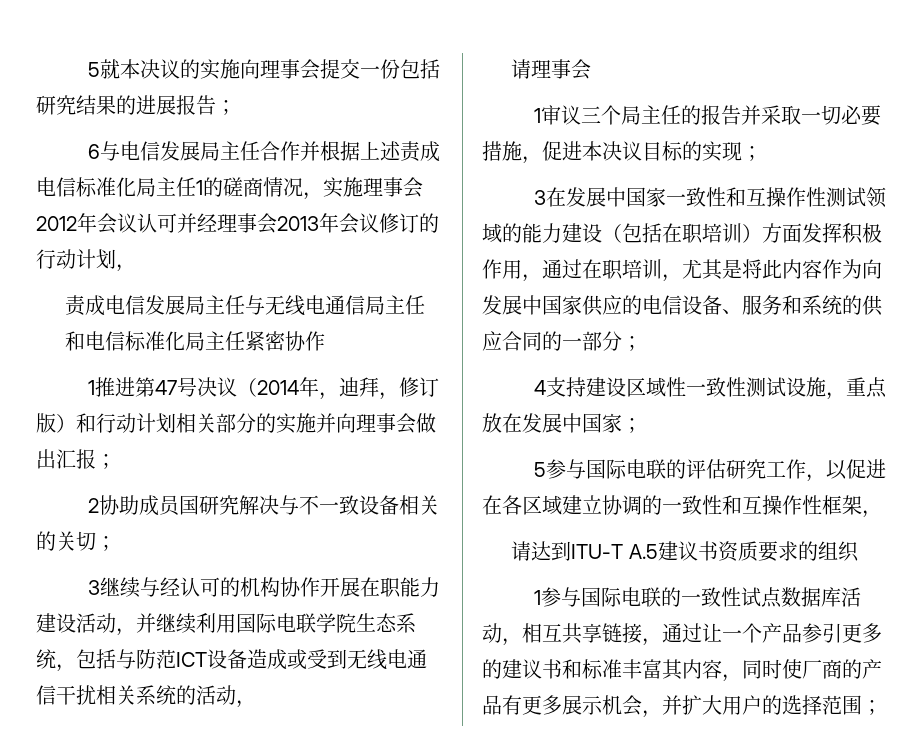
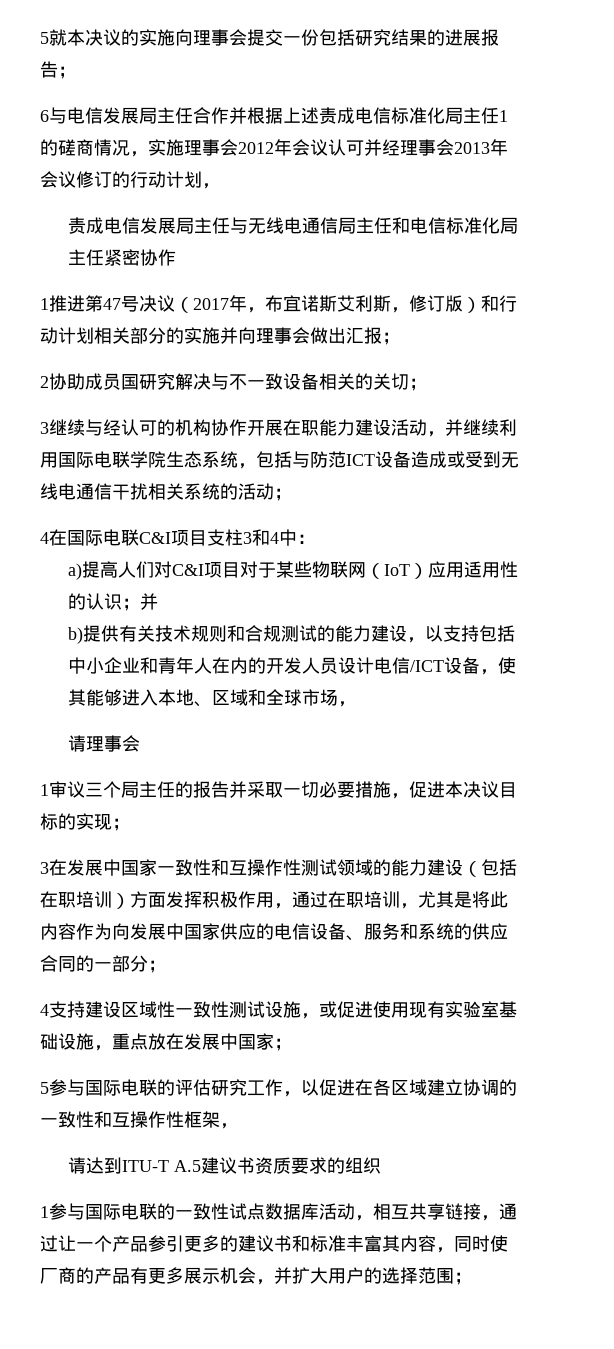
[256,377,379,400] 2014年，迪拜 -> [193,295,391,313] 2017年，布宜诺斯艾利斯
(236, 695) none -> [274,488,292,501] [40,529,315,546] [68,561,519,580] [68,593,159,611] [68,625,516,644] [68,657,517,675] [68,689,339,707] ； // 4在国际电联C&I项目支柱3和4中： // a)提高人们对C&I项目对于某些物联网（IoT）应用适用性的认识；并 // b)提供有关技术规则和合规测试的能力建设，以支持包括中小企业和青年人在内的开发人员设计电信/ICT设备，使其能够进入本地、区域和全球市场
(846, 396) none -> [319,1001,517,1018] [40,1033,112,1051] 或促进使用现有实验室基础设施，

